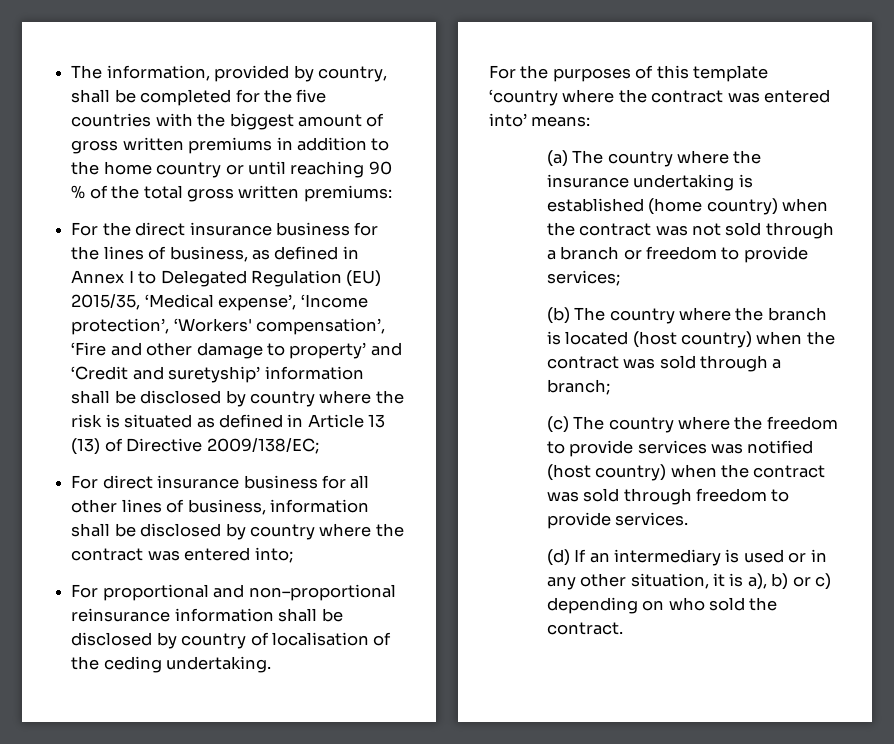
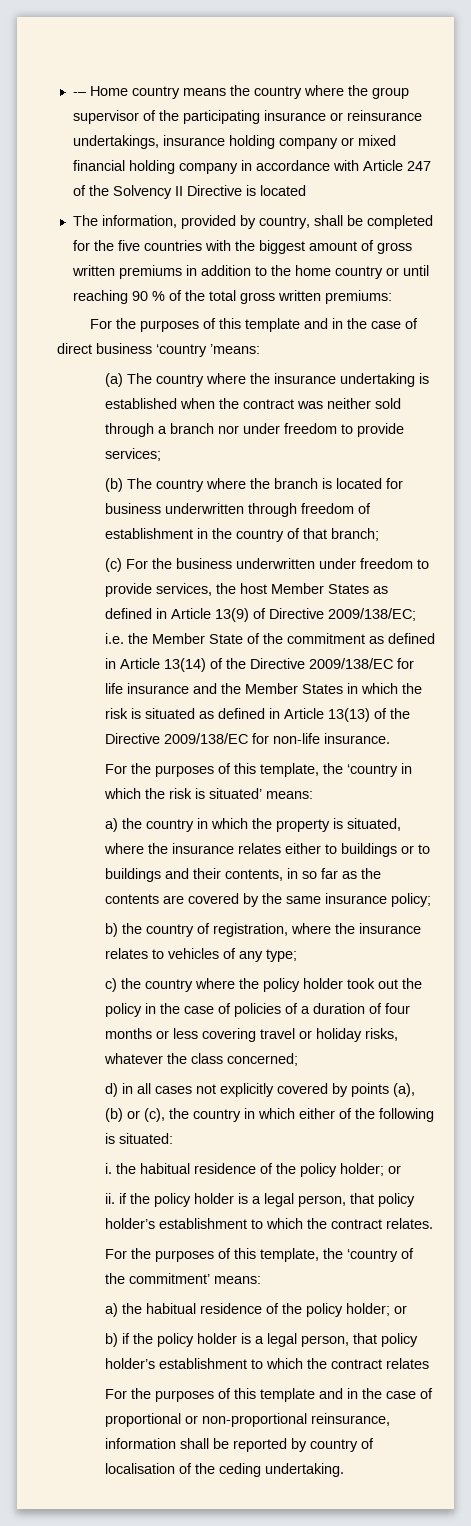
(71, 72) none -> [72,85,409,99] [72,110,422,124] [72,135,396,149] [72,160,431,174] [72,185,306,199] -– Home country means the country where the group supervisor of the participating insurance or reinsurance undertakings, insurance holding company or mixed financial holding company in accordance with Article 247 of the Solvency II Directive is located //
[71,222,379,236] [71,246,359,262] [71,270,382,287] [71,294,368,311] [71,318,386,335] [71,342,402,359] [71,366,364,383] [71,390,404,407] [71,414,386,428] [71,438,319,455] [71,475,370,489] [71,499,369,515] [71,523,404,540] [71,547,293,563] [71,584,396,601] [71,608,343,622] [71,632,392,649] [71,656,272,673] [489,65,769,82] [489,89,831,106] [489,113,591,127] // For the direct insurance business for the lines of business, as defined in Annex I to Delegated Regulation (EU) 2015/35, ‘Medical expense’, ‘Income protection’, ‘Workers' compensation’, ‘Fire and other damage to property’ and ‘Credit and suretyship’ information shall be disclosed by country where the risk is situated as defined in Article 13 (13) of Directive 2009/138/EC; // For direct insurance business for all other lines of business, information shall be disclosed by country where the contract was entered into; // For proportional and non–proportional reinsurance information shall be disclosed by country of localisation of the ceding undertaking. // For the purposes of this template ‘country where the contract was entered into’ means: -> [90,318,419,332] [57,343,260,357] // For the purposes of this template and in the case of direct business ‘country ’means:
[648,198,829,215] [546,222,722,236] (home country) when the contract was not -> [179,398,371,409] when the contract was neither
[623,249,642,260] or -> [217,423,280,434] nor under
[632,331,835,348] [546,355,782,372] [546,379,610,395] [546,416,838,433] [546,440,814,457] [546,464,826,481] [546,488,790,505] [546,512,689,529] [546,549,827,566] [546,573,832,590] [546,597,778,614] [546,622,623,635] (host country) when the contract was sold through a branch; // (c) The country where the freedom to provide services was notified (host country) when the contract was sold through freedom to provide services. // (d) If an intermediary is used or in any other situation, it is a), b) or c) depending on who sold the contract. -> [385,478,403,489] [104,503,371,517] [104,528,379,542] [104,558,429,572] [104,583,388,597] [104,608,416,622] [104,633,435,644] [104,658,414,672] [104,683,422,694] [104,708,410,722] [104,733,390,744] [104,763,412,777] [103,788,313,799] [104,818,401,832] [103,843,430,857] [104,868,381,882] [104,893,431,907] [104,923,421,937] [104,948,297,962] [104,978,422,992] [104,1003,410,1017] [104,1028,398,1042] [103,1053,298,1066] [104,1083,415,1097] [104,1108,434,1122] [104,1133,173,1144] [104,1163,401,1177] [104,1193,415,1207] [104,1218,433,1229] [104,1248,414,1262] [104,1273,261,1284] [104,1303,407,1317] [104,1333,418,1347] [104,1358,429,1369] [104,1388,433,1402] [104,1413,390,1427] [104,1438,374,1452] [104,1463,344,1477] for business underwritten through freedom of establishment in the country of that branch; // (c) For the business underwritten under freedom to provide services, the host Member States as defined in Article 13(9) of Directive 2009/138/EC; i.e. the Member State of the commitment as defined in Article 13(14) of the Directive 2009/138/EC for life insurance and the Member States in which the risk is situated as defined in Article 13(13) of the Directive 2009/138/EC for non-life insurance. // For the purposes of this template, the ‘country in which the risk is situated’ means: // a) the country in which the property is situated, where the insurance relates either to buildings or to buildings and their contents, in so far as the contents are covered by the same insurance policy; // b) the country of registration, where the insurance relates to vehicles of any type; // c) the country where the policy holder took out the policy in the case of policies of a duration of four months or less covering travel or holiday risks, whatever the class concerned; // d) in all cases not explicitly covered by points (a), (b) or (c), the country in which either of the following is situated: // i. the habitual residence of the policy holder; or // ii. if the policy holder is a legal person, that policy holder’s establishment to which the contract relates. // For the purposes of this template, the ‘country of the commitment’ means: // a) the habitual residence of the policy holder; or // b) if the policy holder is a legal person, that policy holder’s establishment to which the contract relates // For the purposes of this template and in the case of proportional or non-proportional reinsurance, information shall be reported by country of localisation of the ceding undertaking.

